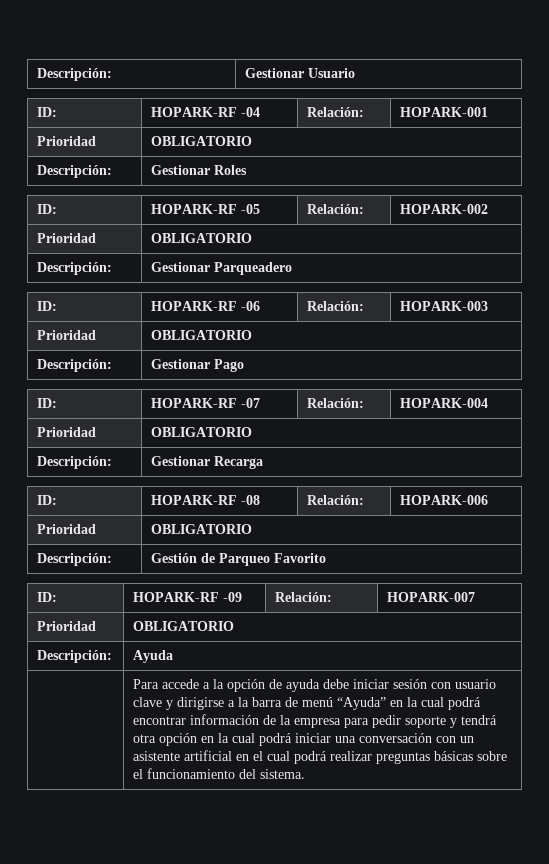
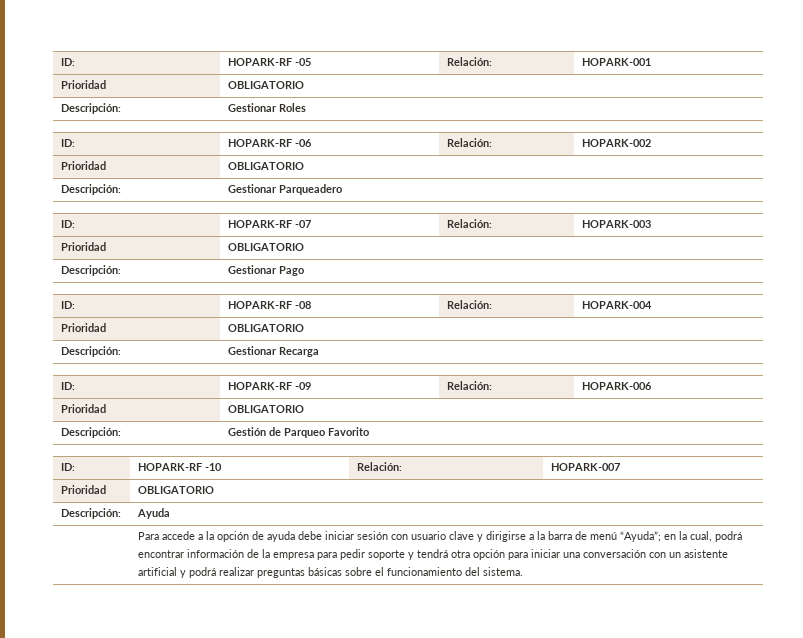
[37,68,113,81] [245,68,356,78] [37,107,58,117] [151,107,261,117] Descripción: | Gestionar Usuario // ID: | HOPARK-RF -04 -> [61,58,76,66] [228,58,312,66] ID: | HOPARK-RF -05
[241,204,261,214] -05 -> [295,139,313,147] -06
[241,301,261,311] -06 -> [295,220,312,228] -07
[241,398,261,408] -07 -> [295,301,312,309] -08
[241,495,261,505] -08 -> [295,382,312,390] -09
[223,592,243,602] -09 -> [205,463,223,471] -10
[337,697,445,710] “Ayuda” en la cual -> [620,531,713,542] “Ayuda”; en la cual,
[201,733,293,746] en la cual podrá -> [508,552,529,560] para
[236,751,291,761] en el cual -> [180,570,187,578] y

